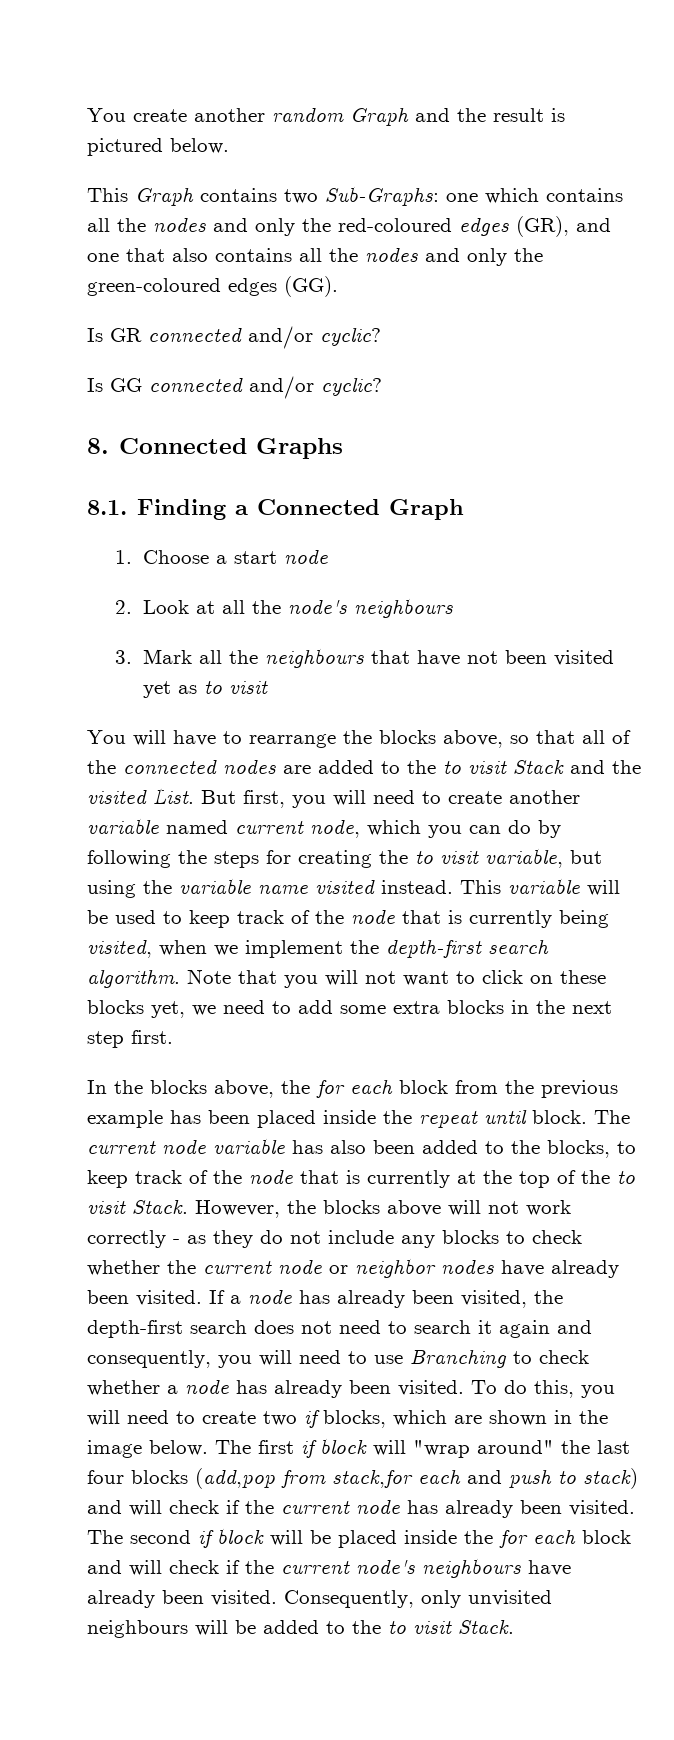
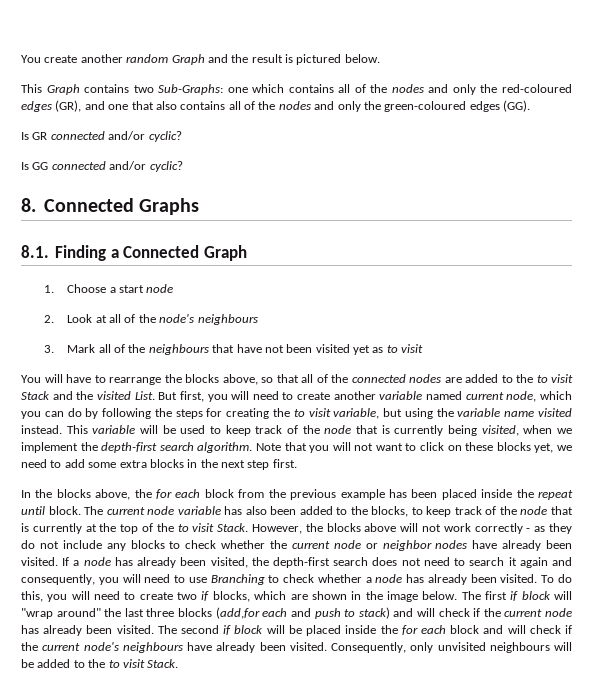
(110, 225) none -> [354,84,366,93] of
(322, 255) none -> [244,101,255,110] of
(246, 607) none -> [124,314,136,323] of
(223, 657) none -> [114,344,126,353] of
[87,1468,413,1489] four blocks (add,pop from stack,for -> [146,607,260,619] three blocks (add,for

